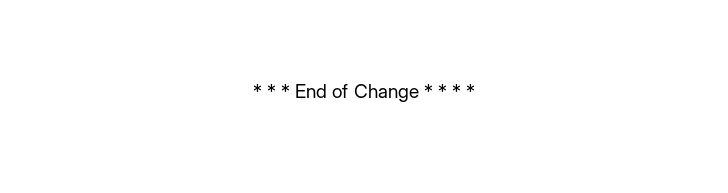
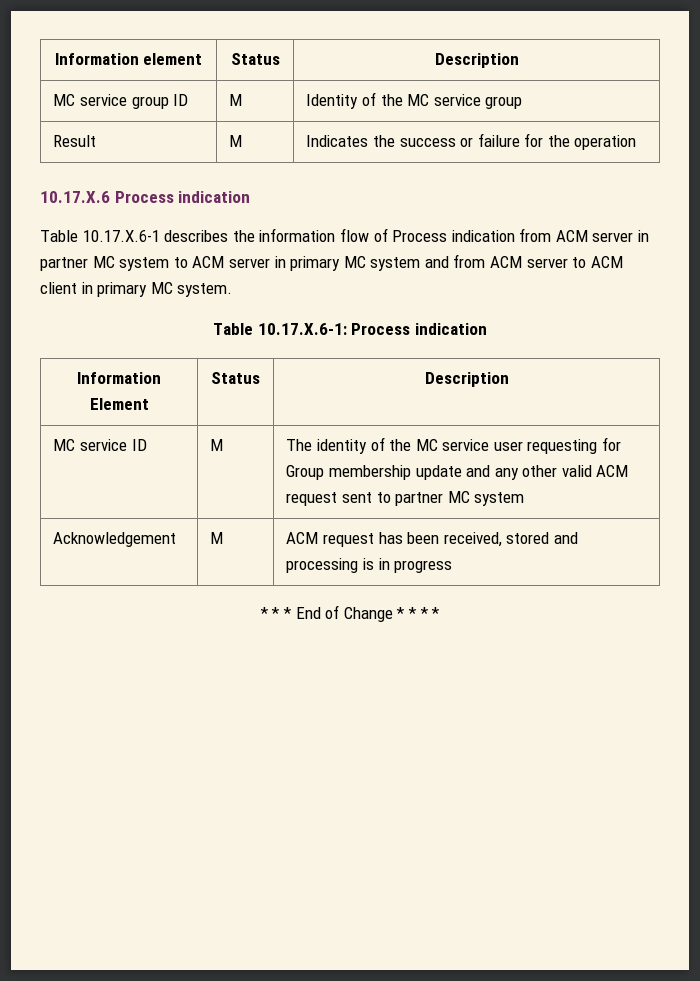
(252, 91) none -> [54,53,203,65] [230,53,280,65] [434,53,519,68] [53,94,189,109] [229,94,243,106] [306,92,523,109] [53,135,97,147] [229,135,243,147] [306,133,637,150] [40,191,251,203] [40,228,650,242] [40,254,623,271] [40,282,233,297] [213,323,487,335] [77,372,161,384] [89,398,149,410] [211,372,260,384] [424,372,509,387] [53,439,147,451] [210,439,224,451] [286,437,622,454] [286,465,629,480] [286,491,525,506] [53,532,177,547] [210,532,224,544] [286,532,578,547] [286,558,453,573] Information element | Status | Description // MC service group ID | M | Identity of the MC service group // Result | M | Indicates the success or failure for the operation // 10.17.X.6 Process indication // Table 10.17.X.6-1 describes the information flow of Process indication from ACM server in partner MC system to ACM server in primary MC system and from ACM server to ACM client in primary MC system. // Table 10.17.X.6-1: Process indication // Information Element | Status | Description // MC service ID | M | The identity of the MC service user requesting for Group membership update and any other valid ACM request sent to partner MC system // Acknowledgement | M | ACM request has been received, stored and processing is in progress //

